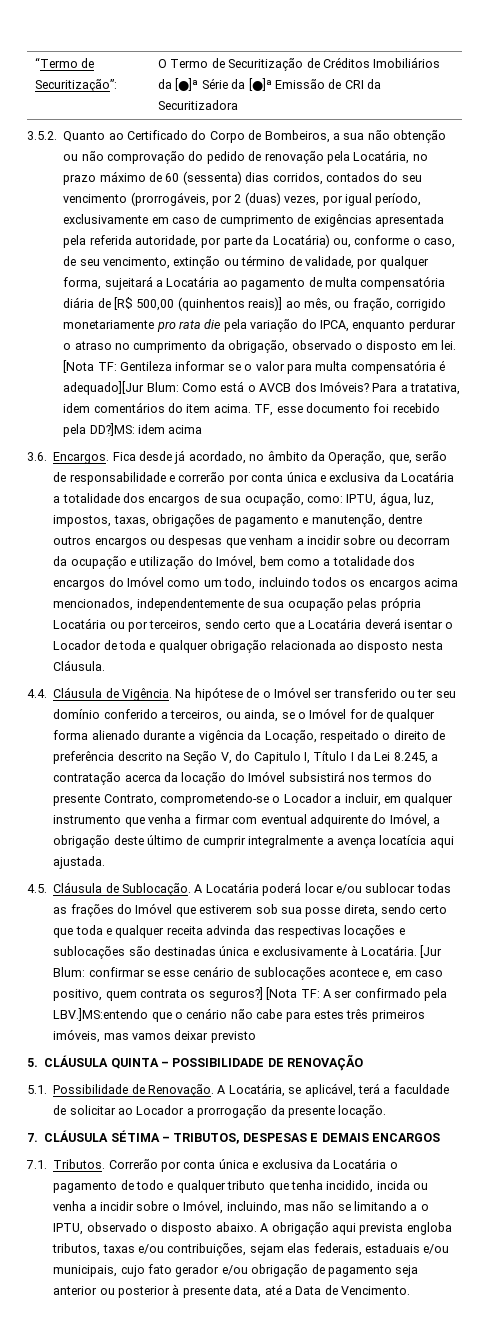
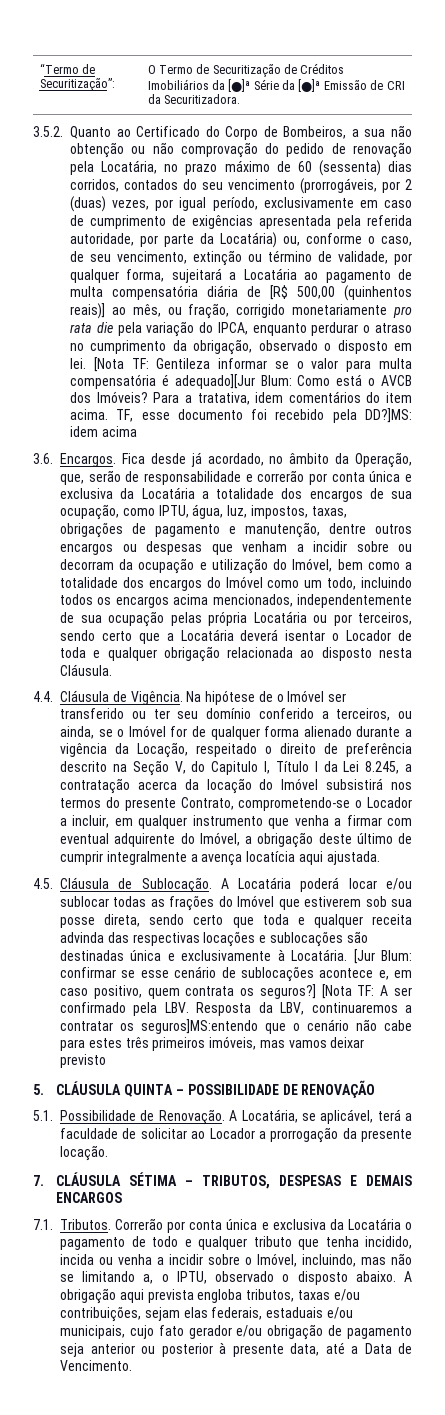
[158,100,239,110] Securitizadora -> [163,94,240,104] Securitizadora.
[306,496,343,503] como: -> [122,508,155,516] como
[53,1008,149,1021] LBV.]MS:entendo -> [164,1002,412,1016] [60,1019,258,1034] LBV. Resposta da LBV, continuaremos a contratar os seguros]MS:entendo
[410,1204,418,1211] a -> [143,1274,154,1284] a,

